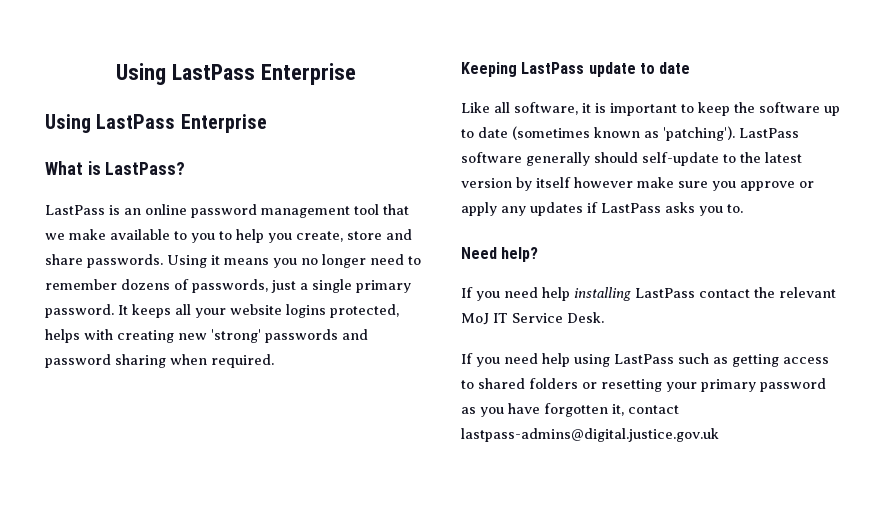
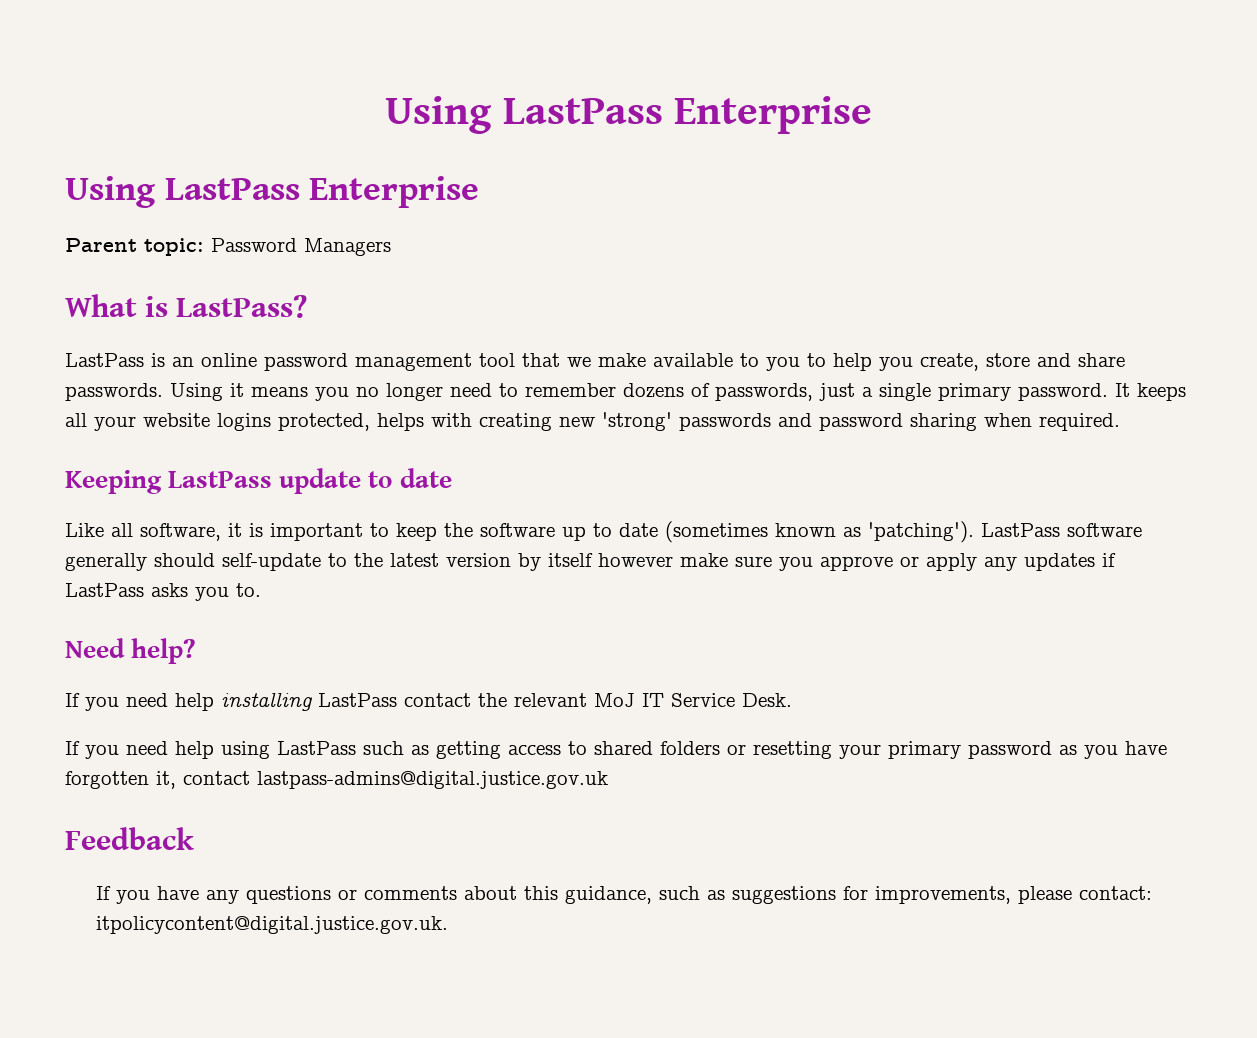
(267, 123) none -> [65,238,391,256] // Parent topic: Password Managers
(719, 435) none -> [65,827,194,850] [95,886,1152,904] [95,916,448,934] // Feedback // If you have any questions or comments about this guidance, such as suggestions for improvements, please contact: itpolicycontent@digital.justice.gov.uk.

